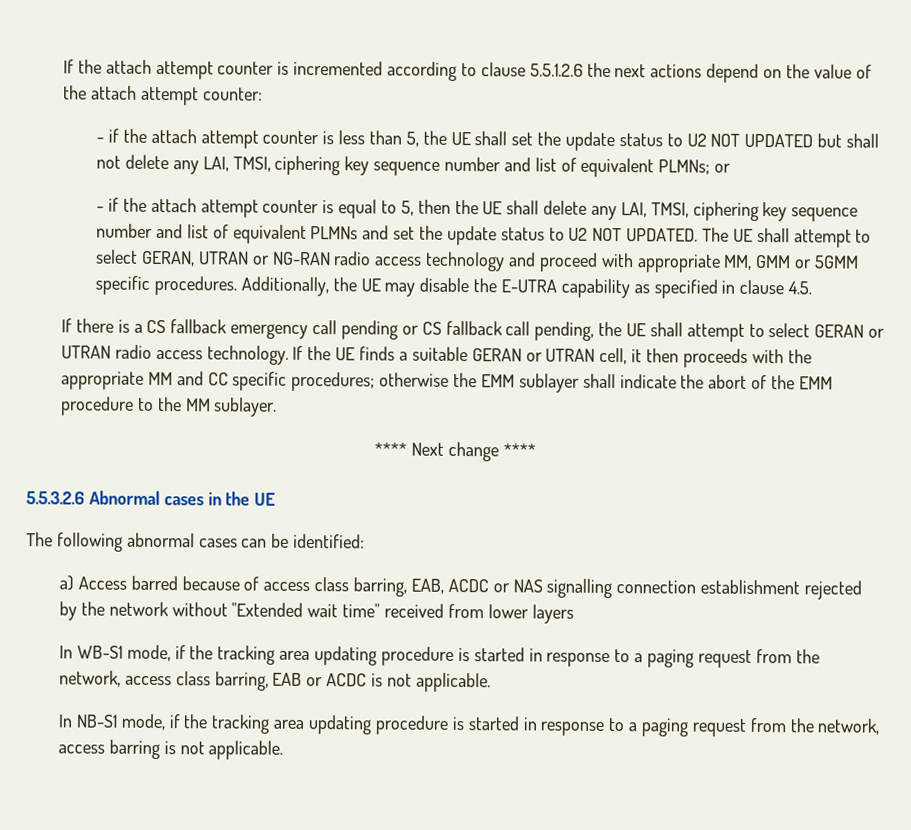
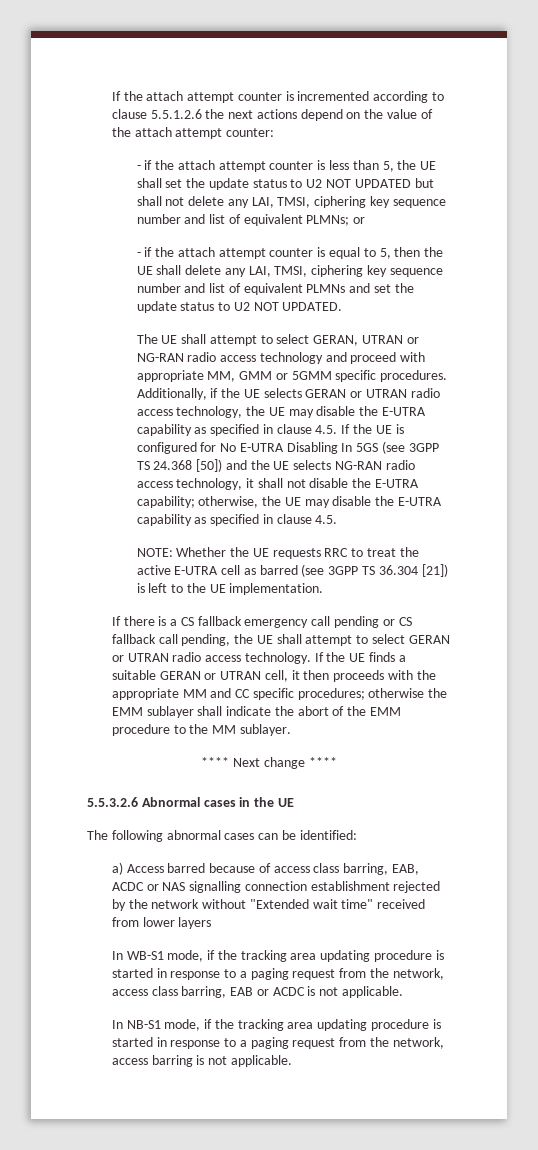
(699, 235) none -> (343, 306) //
(329, 286) none -> [210,388,440,398] [136,406,243,418] if the UE selects GERAN or UTRAN radio access technology,
(813, 288) none -> [341,424,404,434] [136,441,439,454] [136,459,415,472] [136,478,419,490] [136,496,442,508] [136,514,338,526] [136,547,419,559] [136,564,448,577] [136,583,324,595] If the UE is configured for No E-UTRA Disabling In 5GS (see 3GPP TS 24.368 [50]) and the UE selects NG-RAN radio access technology, it shall not disable the E-UTRA capability; otherwise, the UE may disable the E-UTRA capability as specified in clause 4.5. // NOTE: Whether the UE requests RRC to treat the active E-UTRA cell as barred (see 3GPP TS 36.304 [21]) is left to the UE implementation.

